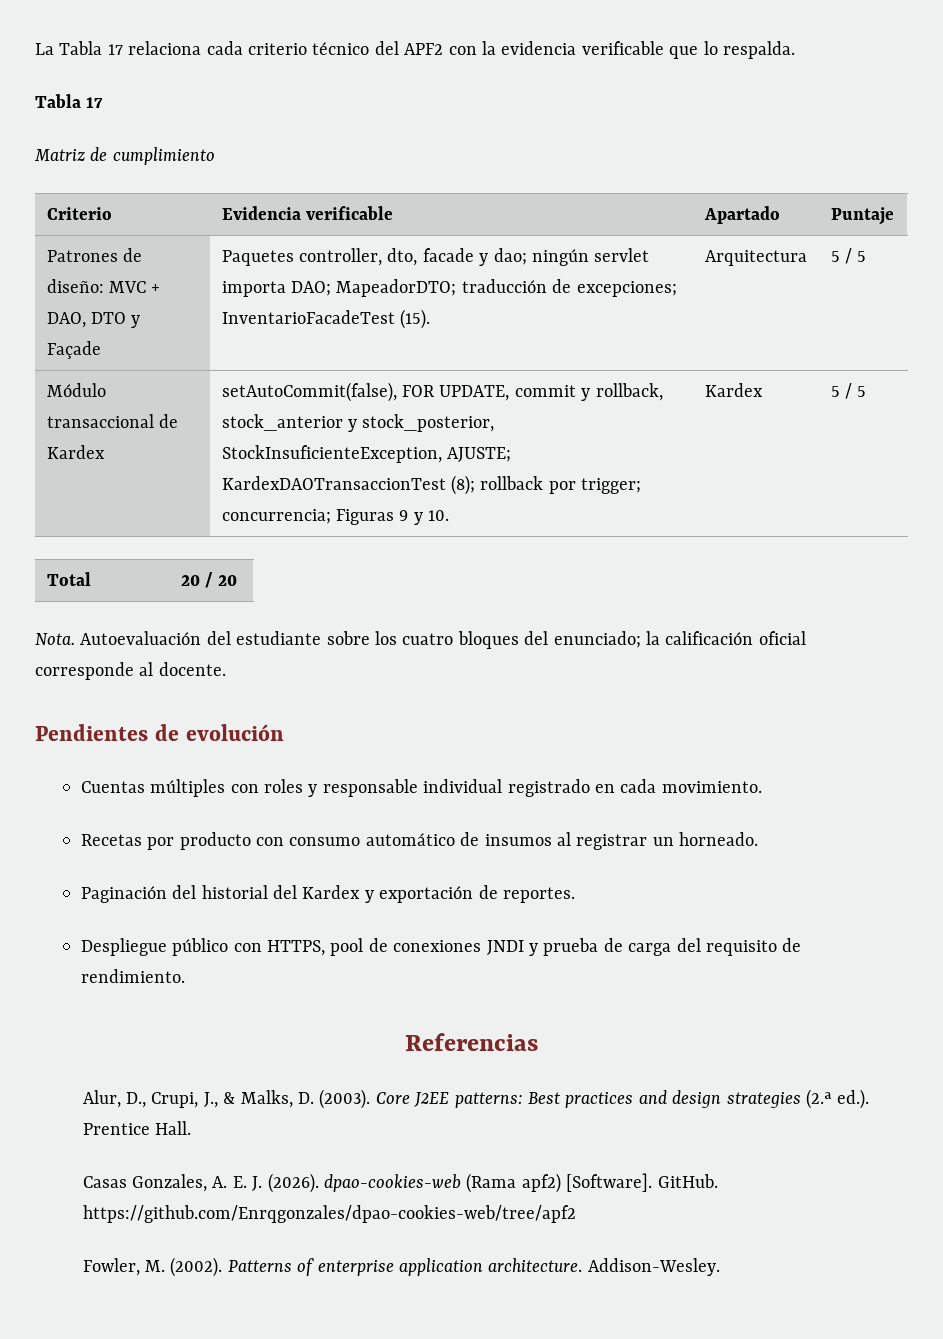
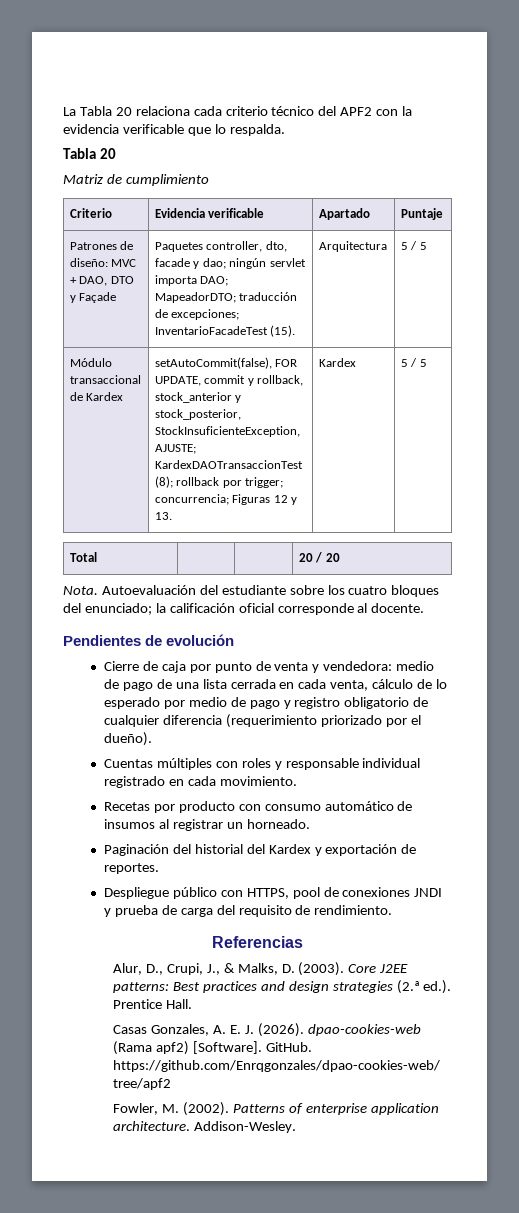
[107,44,123,55] 17 -> [115,107,132,116] 20
[86,97,104,108] 17 -> [99,148,116,159] 20
[399,510,450,525] 9 y 10. -> [273,495,298,505] [154,512,172,520] 12 y 13.
(284, 732) none -> [103,661,435,673] [103,679,448,691] [103,697,429,709] [103,714,421,728] [103,732,152,746] // Cierre de caja por punto de venta y vendedora: medio de pago de una lista cerrada en cada venta, cálculo de lo esperado por medio de pago y registro obligatorio de cualquier diferencia (requerimiento priorizado por el dueño).

